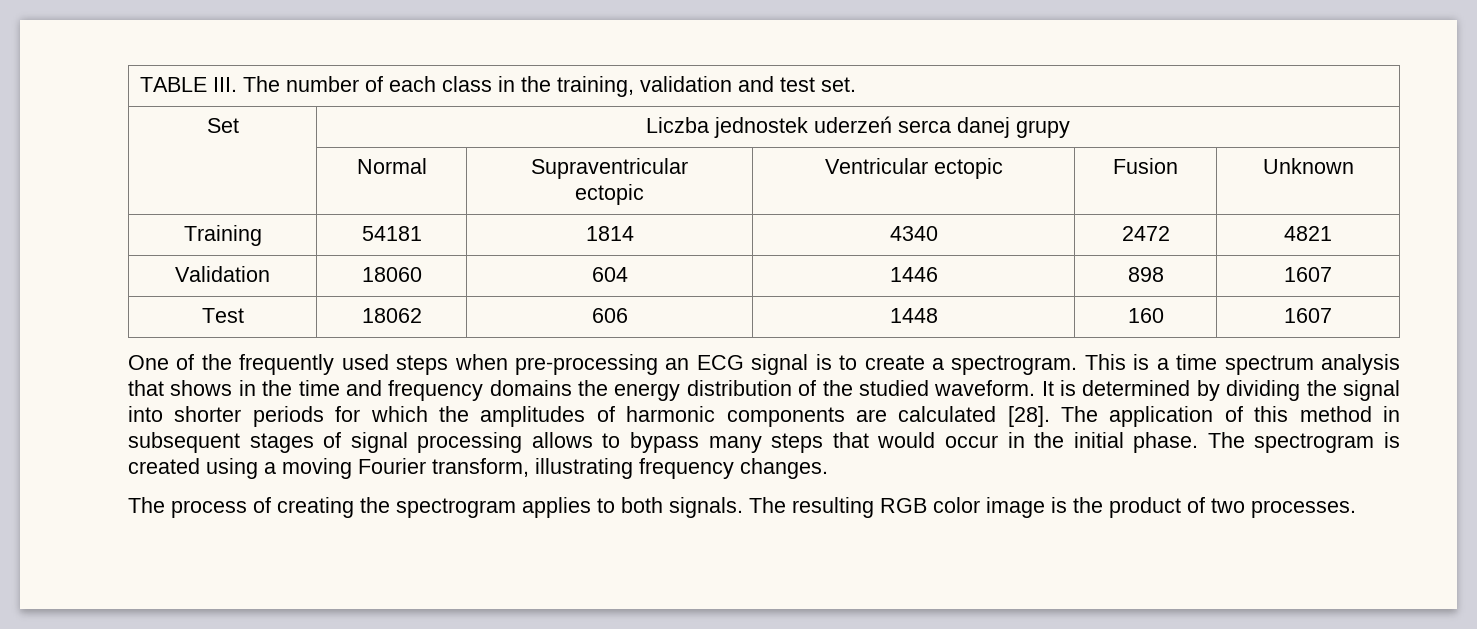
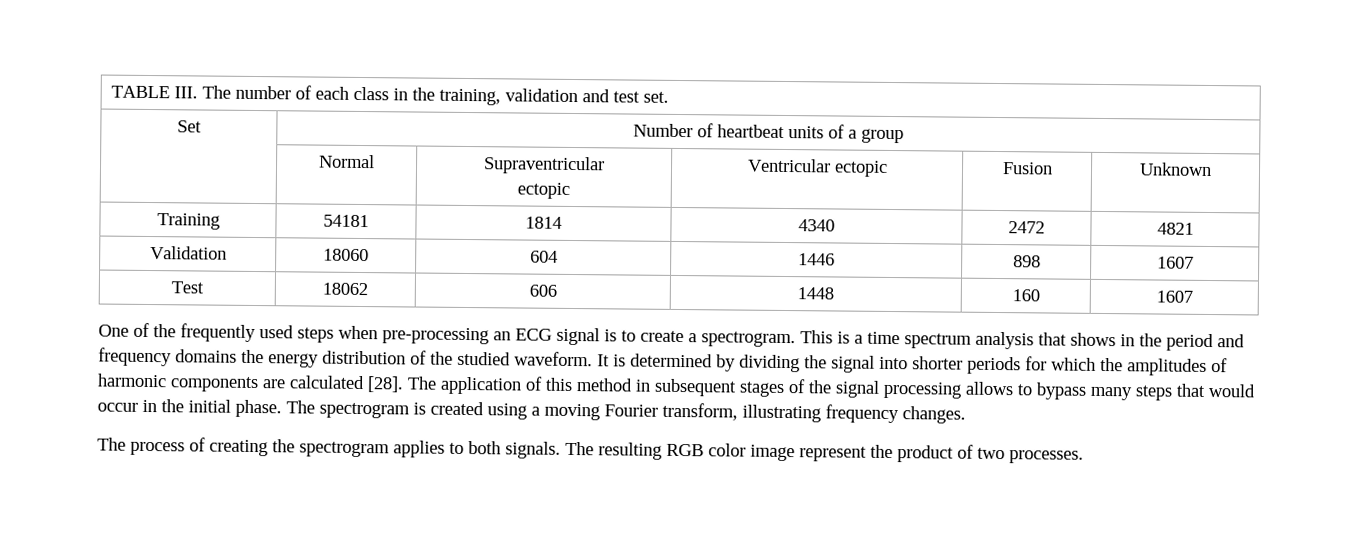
[646,116,1070,138] Liczba jednostek uderzeń serca danej grupy -> [633,123,904,144] Number of heartbeat units of a group
[298,380,340,396] time -> [1166,333,1214,352] period
(342, 440) none -> [808,380,832,394] the
[1051,497,1067,513] is -> [799,446,867,462] represent

